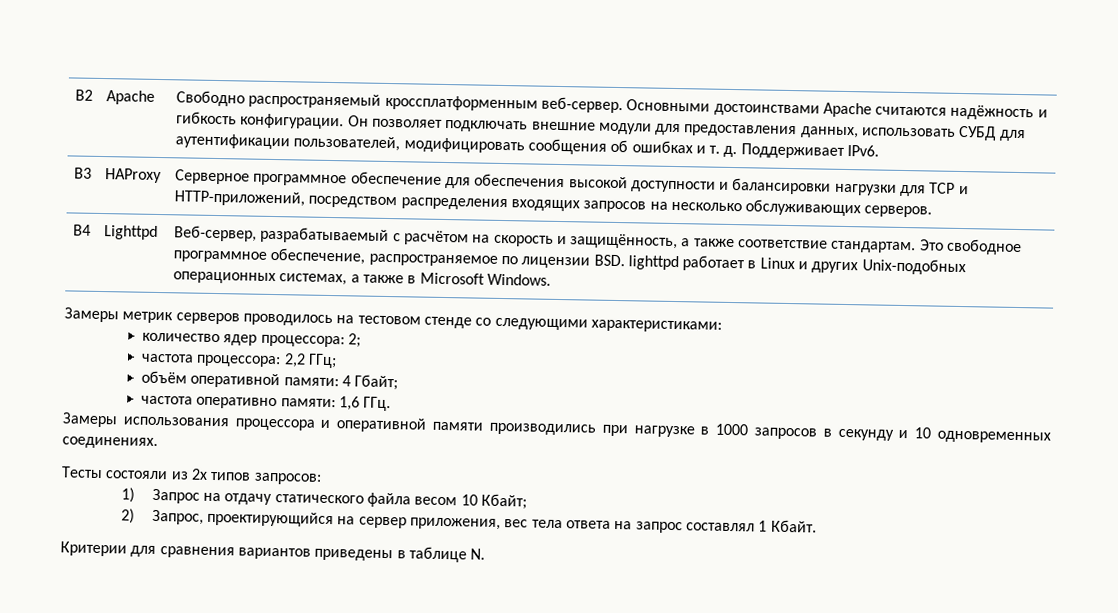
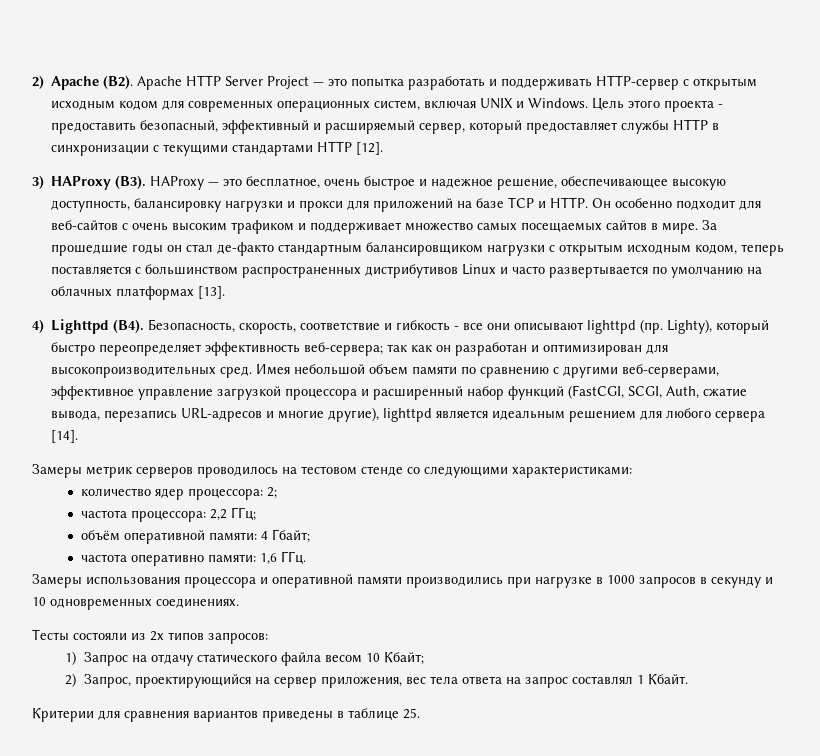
[74,89,93,101] [105,90,155,105] [175,90,1048,121] [175,111,1026,142] [174,133,880,159] [73,167,92,179] [104,168,162,184] [174,169,969,197] [173,190,933,218] [72,224,91,236] [103,225,158,240] [173,225,1023,256] [172,247,966,276] [172,271,551,286] В2 | Apache | Свободно распространяемый кроссплатформенным веб-сервер. Основными достоинствами Apache считаются надёжность и гибкость конфигурации. Он позволяет подключать внешние модули для предоставления данных, использовать СУБД для аутентификации пользователей, модифицировать сообщения об ошибках и т. д. Поддерживает IPv6. // В3 | HAProxy | Серверное программное обеспечение для обеспечения высокой доступности и балансировки нагрузки для TCP и HTTP-приложений, посредством распределения входящих запросов на несколько обслуживающих серверов. // В4 | Lighttpd | Веб-сервер, разрабатываемый с расчётом на скорость и защищённость, а также соответствие стандартам. Это свободное программное обеспечение, распространяемое по лицензии BSD. lighttpd работает в Linux и других Unix-подобных операционных системах, а также в Microsoft Windows. -> [32,75,758,90] [51,98,724,112] [51,119,720,134] [51,141,384,156] [32,175,727,190] [51,197,762,212] [51,220,718,234] [51,242,785,256] [51,264,763,278] [51,286,226,300] [32,319,770,334] [51,342,669,356] [51,364,720,378] [51,385,748,400] [51,407,766,422] [51,430,79,443] 2) Apache (В2). Apache HTTP Server Project — это попытка разработать и поддерживать HTTP-сервер с открытым исходным кодом для современных операционных систем, включая UNIX и Windows. Цель этого проекта - предоставить безопасный, эффективный и расширяемый сервер, который предоставляет службы HTTP в синхронизации с текущими стандартами HTTP [12]. // 3) HAProxy (В3). HAProxy — это бесплатное, очень быстрое и надежное решение, обеспечивающее высокую доступность, балансировку нагрузки и прокси для приложений на базе TCP и HTTP. Он особенно подходит для веб-сайтов с очень высоким трафиком и поддерживает множество самых посещаемых сайтов в мире. За прошедшие годы он стал де-факто стандартным балансировщиком нагрузки с открытым исходным кодом, теперь поставляется с большинством распространенных дистрибутивов Linux и часто развертывается по умолчанию на облачных платформах [13]. // 4) Lighttpd (В4). Безопасность, скорость, соответствие и гибкость - все они описывают lighttpd (пр. Lighty), который быстро переопределяет эффективность веб-сервера; так как он разработан и оптимизирован для высокопроизводительных сред. Имея небольшой объем памяти по сравнению с другими веб-серверами, эффективное управление загрузкой процессора и расширенный набор функций (FastCGI, SCGI, Auth, сжатие вывода, перезапись URL-адресов и многие другие), lighttpd является идеальным решением для любого сервера [14].
[470,548,486,560] N. -> [403,708,420,719] 25.

